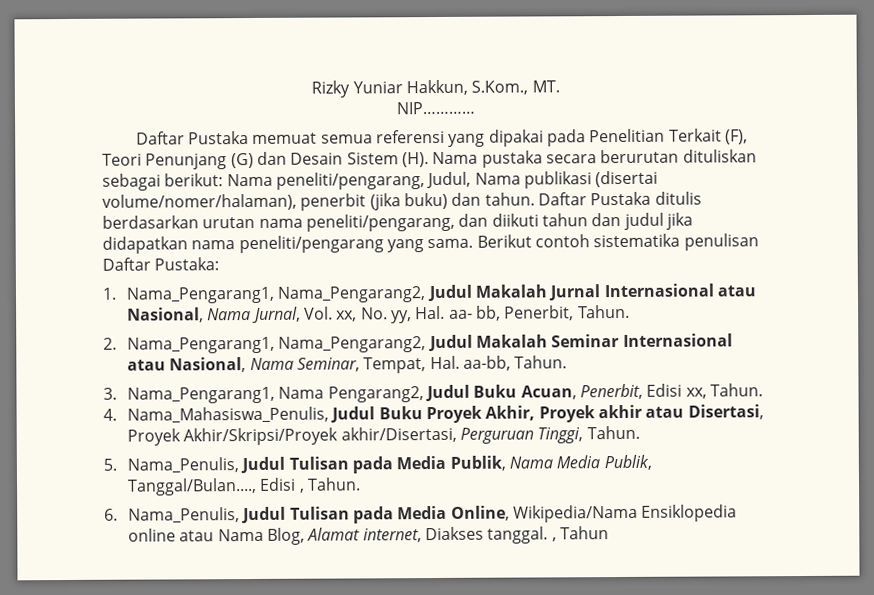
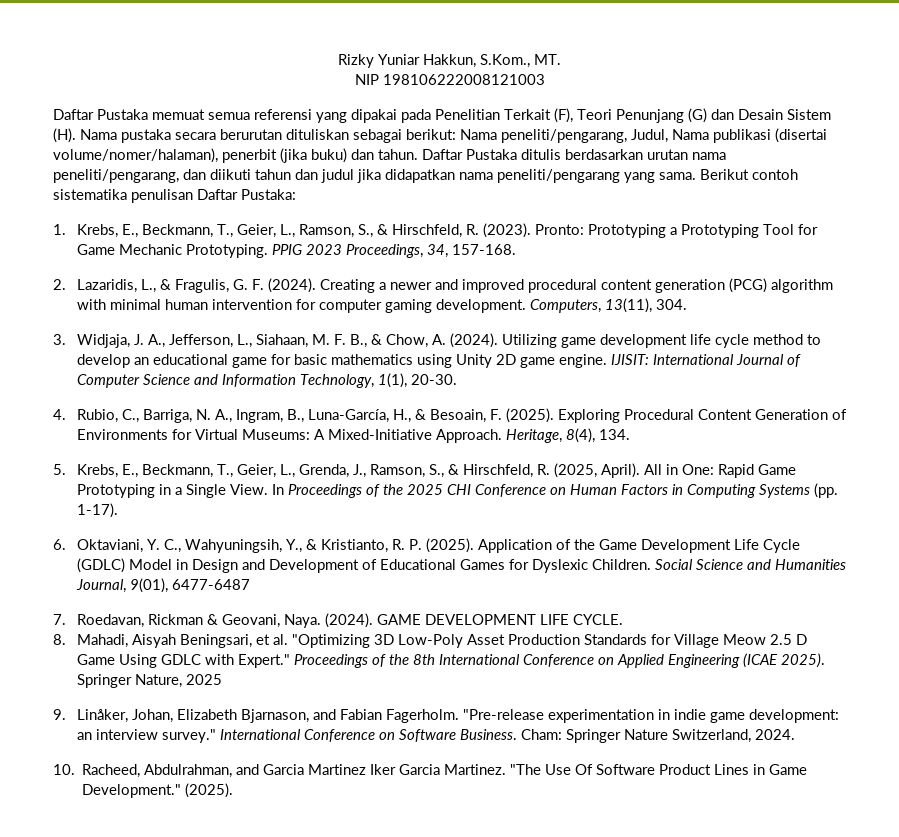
[396,101,476,115] NIP………… -> [354,74,545,85] NIP 198106222008121003
[125,283,756,304] [126,304,631,324] [103,333,733,354] [126,355,568,374] [103,383,763,404] [103,404,764,424] [126,425,640,446] [103,454,652,474] [126,477,361,496] [104,504,738,524] [127,526,609,545] Nama_Pengarang1, Nama_Pengarang2, Judul Makalah Jurnal Internasional atau Nasional, Nama Jurnal, Vol. xx, No. yy, Hal. aa- bb, Penerbit, Tahun. // 2. Nama_Pengarang1, Nama_Pengarang2, Judul Makalah Seminar Internasional atau Nasional, Nama Seminar, Tempat, Hal. aa-bb, Tahun. // 3. Nama_Pengarang1, Nama Pengarang2, Judul Buku Acuan, Penerbit, Edisi xx, Tahun. // 4. Nama_Mahasiswa_Penulis, Judul Buku Proyek Akhir, Proyek akhir atau Disertasi, Proyek Akhir/Skripsi/Proyek akhir/Disertasi, Perguruan Tinggi, Tahun. // 5. Nama_Penulis, Judul Tulisan pada Media Publik, Nama Media Publik, Tanggal/Bulan...., Edisi , Tahun. // 6. Nama_Penulis, Judul Tulisan pada Media Online, Wikipedia/Nama Ensiklopedia online atau Nama Blog, Alamat internet, Diakses tanggal. , Tahun -> [76,223,818,238] [76,244,516,258] [53,278,833,293] [76,298,687,313] [53,333,821,348] [76,354,801,368] [76,373,457,388] [53,408,847,423] [76,428,630,443] [53,463,796,478] [76,483,838,498] [76,503,118,518] [53,538,800,553] [76,558,846,573] [75,578,250,593] [53,613,623,628] [53,634,807,648] [76,653,825,668] [76,674,222,688] [53,709,839,723] [76,729,795,743] [53,764,808,778] [82,783,234,798] Krebs, E., Beckmann, T., Geier, L., Ramson, S., & Hirschfeld, R. (2023). Pronto: Prototyping a Prototyping Tool for Game Mechanic Prototyping. PPIG 2023 Proceedings, 34, 157-168. // 2. Lazaridis, L., & Fragulis, G. F. (2024). Creating a newer and improved procedural content generation (PCG) algorithm with minimal human intervention for computer gaming development. Computers, 13(11), 304. // 3. Widjaja, J. A., Jefferson, L., Siahaan, M. F. B., & Chow, A. (2024). Utilizing game development life cycle method to develop an educational game for basic mathematics using Unity 2D game engine. IJISIT: International Journal of Computer Science and Information Technology, 1(1), 20-30. // 4. Rubio, C., Barriga, N. A., Ingram, B., Luna-García, H., & Besoain, F. (2025). Exploring Procedural Content Generation of Environments for Virtual Museums: A Mixed-Initiative Approach. Heritage, 8(4), 134. // 5. Krebs, E., Beckmann, T., Geier, L., Grenda, J., Ramson, S., & Hirschfeld, R. (2025, April). All in One: Rapid Game Prototyping in a Single View. In Proceedings of the 2025 CHI Conference on Human Factors in Computing Systems (pp. 1-17). // 6. Oktaviani, Y. C., Wahyuningsih, Y., & Kristianto, R. P. (2025). Application of the Game Development Life Cycle (GDLC) Model in Design and Development of Educational Games for Dyslexic Children. Social Science and Humanities Journal, 9(01), 6477-6487 // 7. Roedavan, Rickman & Geovani, Naya. (2024). GAME DEVELOPMENT LIFE CYCLE. // 8. Mahadi, Aisyah Beningsari, et al. "Optimizing 3D Low-Poly Asset Production Standards for Village Meow 2.5 D Game Using GDLC with Expert." Proceedings of the 8th International Conference on Applied Engineering (ICAE 2025). Springer Nature, 2025 // 9. Linåker, Johan, Elizabeth Bjarnason, and Fabian Fagerholm. "Pre-release experimentation in indie game development: an interview survey." International Conference on Software Business. Cham: Springer Nature Switzerland, 2024. // 10. Racheed, Abdulrahman, and Garcia Martinez Iker Garcia Martinez. "The Use Of Software Product Lines in Game Development." (2025).

